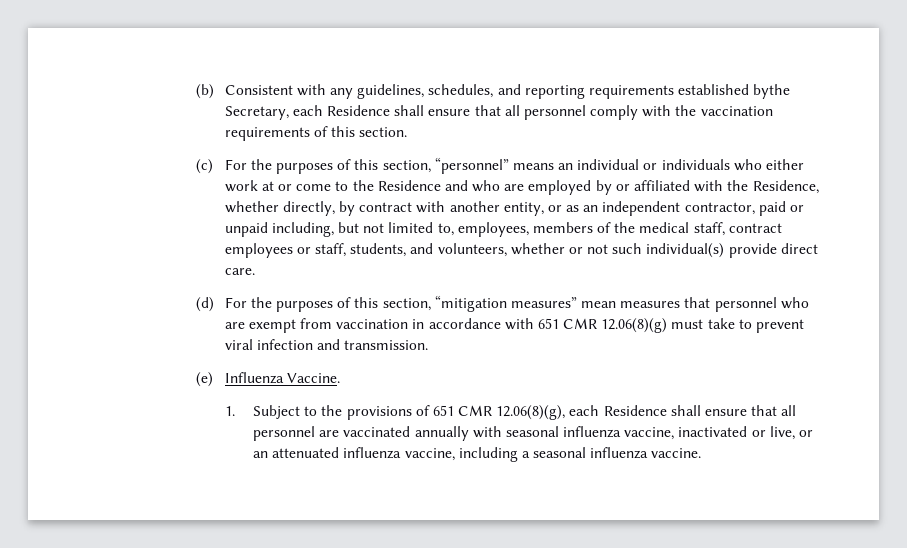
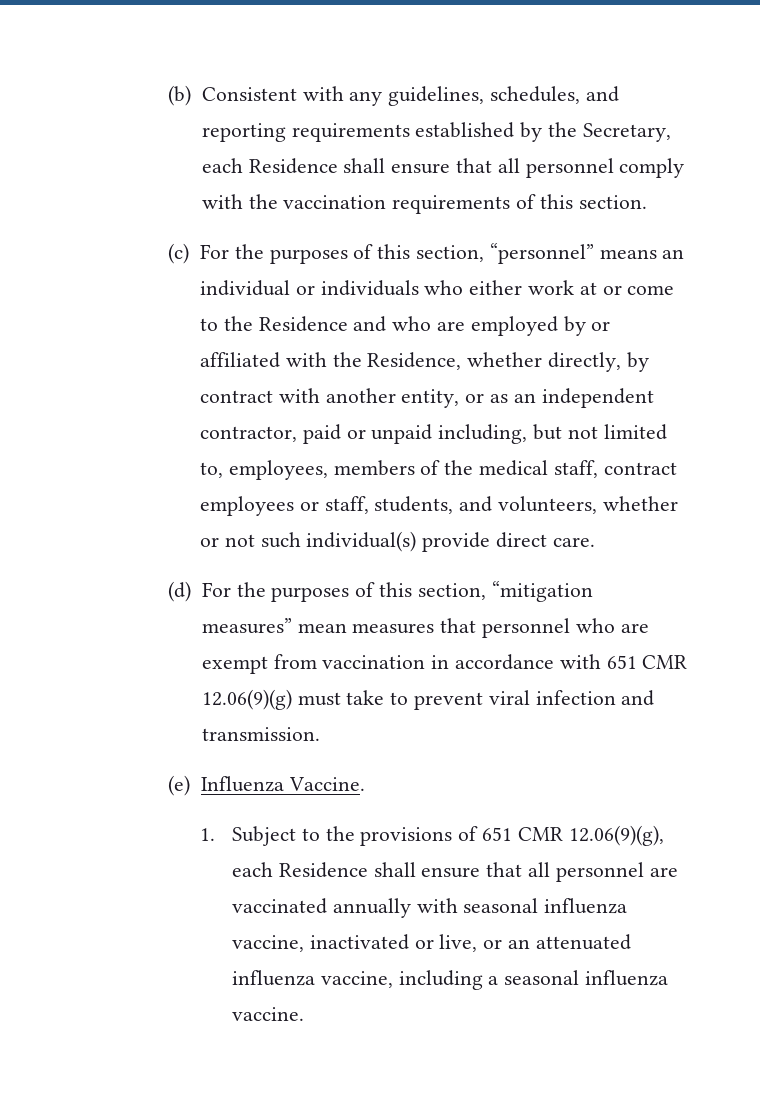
[753,84,791,99] bythe -> [520,122,577,142] by the
[601,318,668,333] 12.06(8)(g) -> [201,689,292,710] 12.06(9)(g)
[496,405,566,420] 12.06(8)(g), -> [568,825,664,846] 12.06(9)(g),

